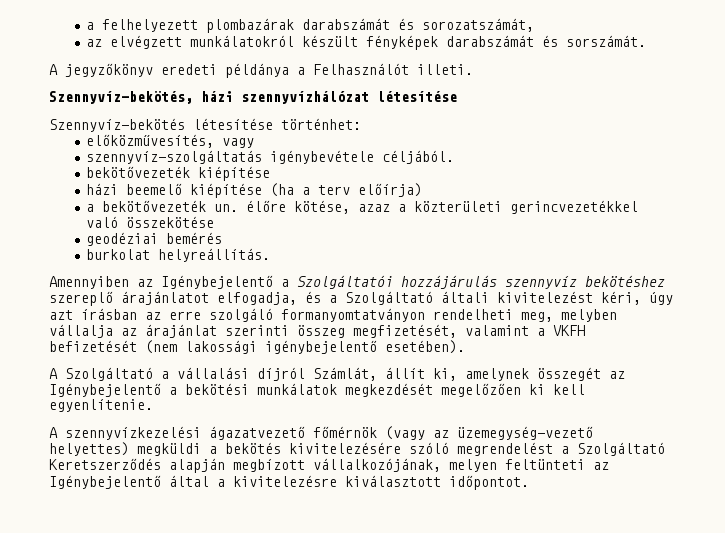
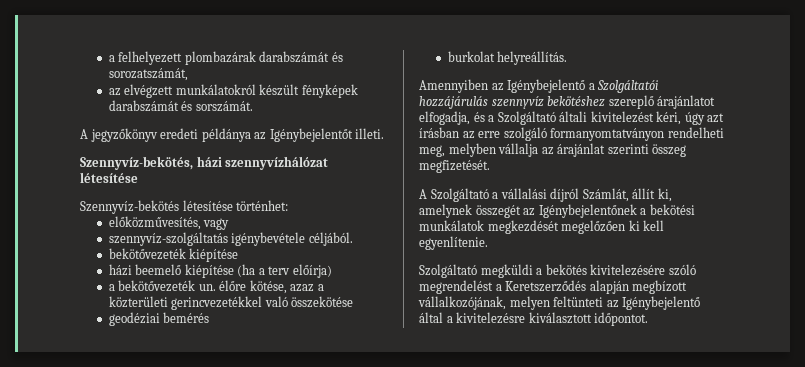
[297,63,409,75] a Felhasználót -> [254,128,353,142] az Igénybejelentőt
[353,324,585,338] [49,340,465,354] megfizetését, valamint a VKFH befizetését (nem lakossági igénybejelentő esetében). -> [419,160,490,173] megfizetését.
[49,383,161,397] Igénybejelentő -> [538,204,637,218] Igénybejelentőnek
[49,426,593,440] [49,442,129,456] A szennyvízkezelési ágazatvezető főmérnök (vagy az üzemegység-vezető helyettes) -> [419,264,477,278] Szolgáltató
[577,442,665,456] Szolgáltató -> (502, 287) none

